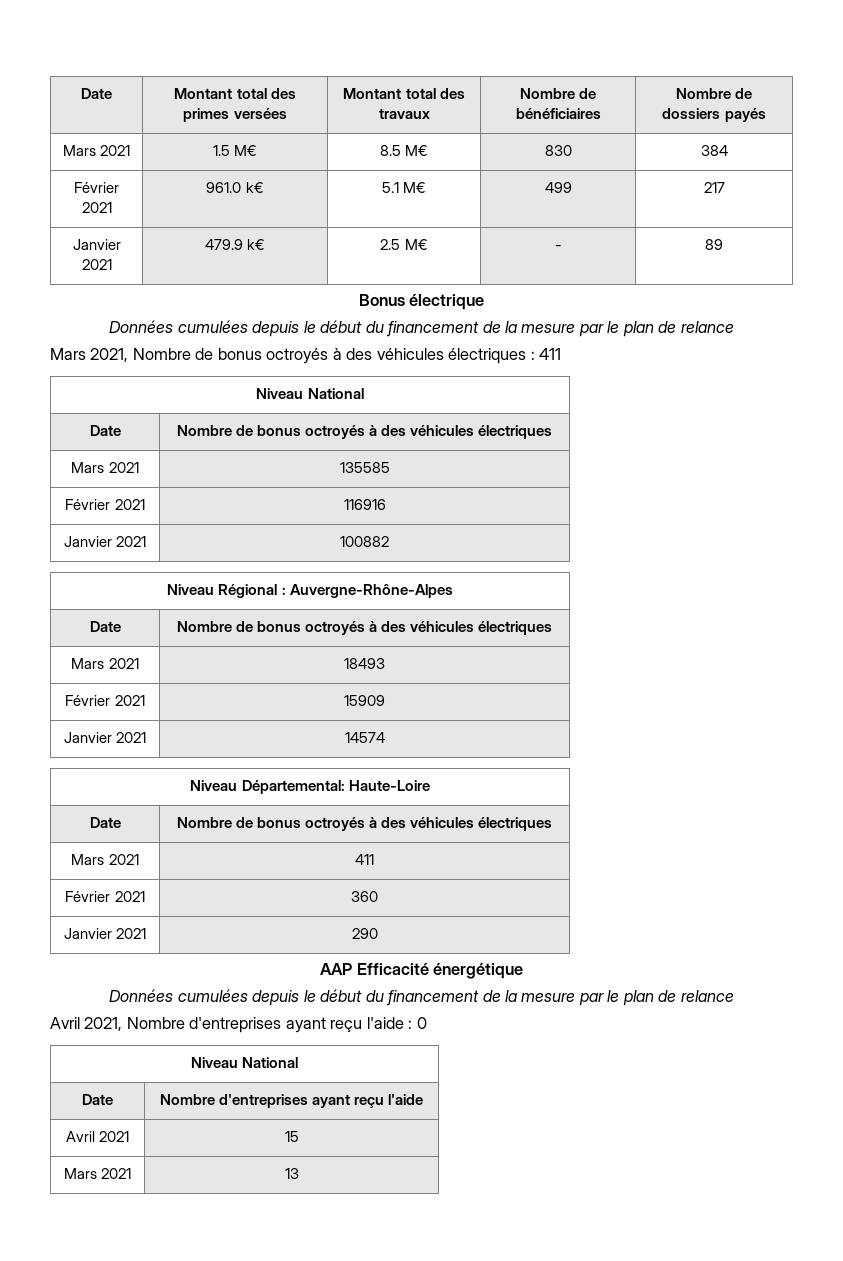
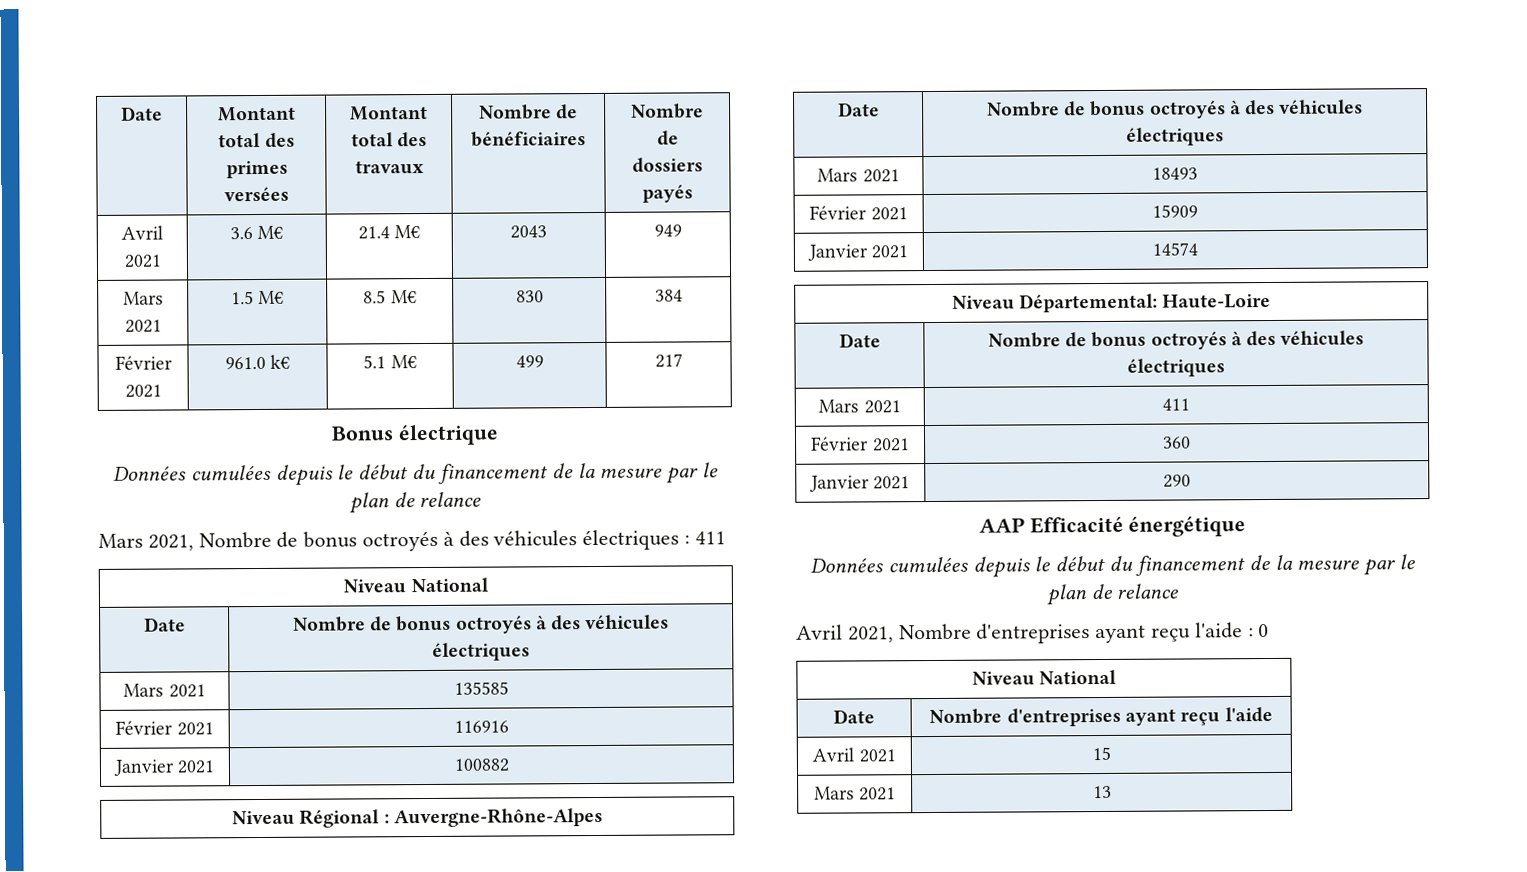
(766, 115) none -> [121,225,163,240] [123,254,161,268] [229,225,284,240] [357,225,421,240] [510,225,547,239] [653,224,682,237] // Avril 2021 | 3.6 M€ | 21.4 M€ | 2043 | 949
[72,239,121,250] [81,259,112,270] [204,239,266,250] [380,239,428,250] [555,245,561,250] [705,239,723,250] // Janvier 2021 | 479.9 k€ | 2.5 M€ | - | 89 -> (683, 360) none

